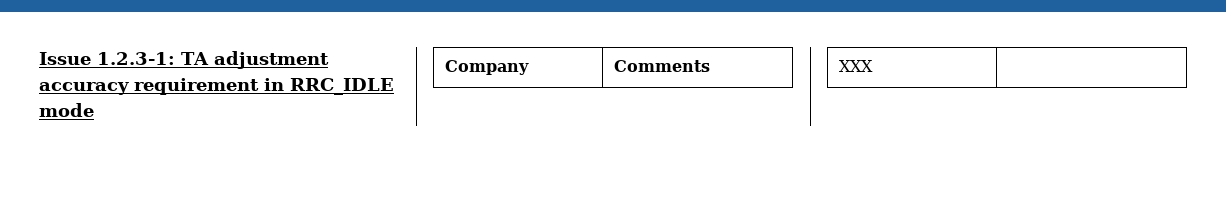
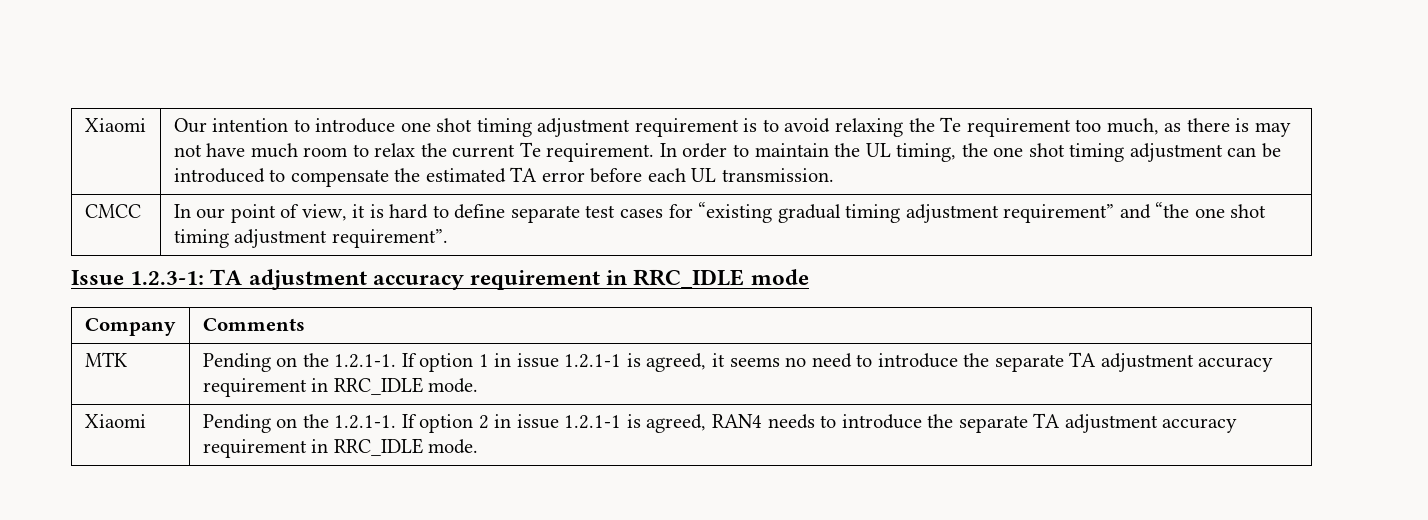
(39, 58) none -> [84,118,146,132] [173,117,1291,137] [173,142,1281,162] [173,167,834,187] [84,204,141,218] [173,202,1267,223] [173,229,448,248] Xiaomi | Our intention to introduce one shot timing adjustment requirement is to avoid relaxing the Te requirement too much, as there is may not have much room to relax the current Te requirement. In order to maintain the UL timing, the one shot timing adjustment can be introduced to compensate the estimated TA error before each UL transmission. // CMCC | In our point of view, it is hard to define separate test cases for “existing gradual timing adjustment requirement” and “the one shot timing adjustment requirement”. //
[838,60,873,72] XXX | -> [84,352,127,367] [202,352,1274,372] [202,377,479,397] [84,414,146,428] [202,413,1238,433] [202,438,479,458] MTK | Pending on the 1.2.1-1. If option 1 in issue 1.2.1-1 is agreed, it seems no need to introduce the separate TA adjustment accuracy requirement in RRC_IDLE mode. // Xiaomi | Pending on the 1.2.1-1. If option 2 in issue 1.2.1-1 is agreed, RAN4 needs to introduce the separate TA adjustment accuracy requirement in RRC_IDLE mode.

